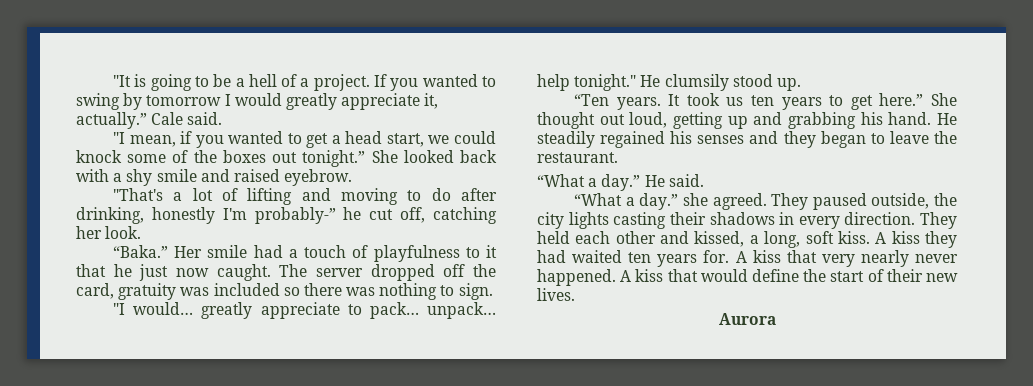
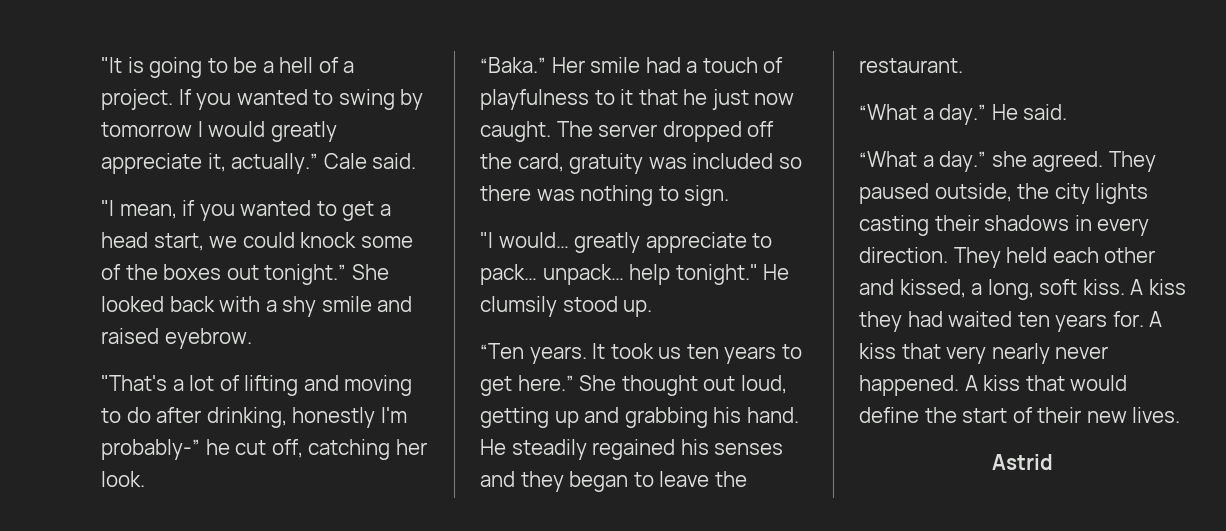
[718,313,776,325] Aurora -> [992,454,1053,470] Astrid

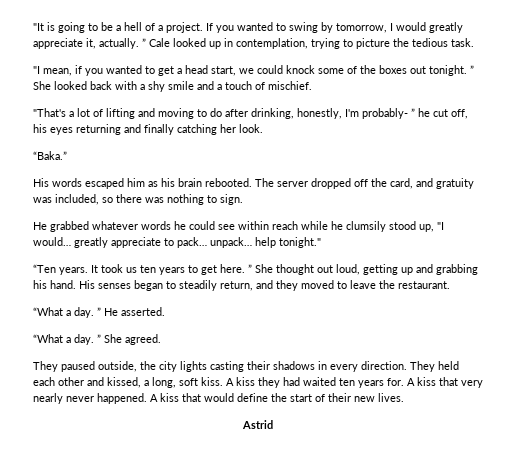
[101,122,192,137] tomorrow -> [336,23,387,33] tomorrow,
[231,153,417,174] actually.” Cale said. -> [99,38,474,49] actually. ” Cale looked up in contemplation, trying to picture the tedious task.
[264,264,347,285] tonight.” -> [429,65,474,76] tonight. ”
[101,328,252,349] raised eyebrow. -> [217,81,312,90] a touch of mischief.
[292,407,407,428] [101,439,427,460] [101,471,145,487] [480,57,784,73] [480,89,795,110] [480,121,551,142] honestly I'm probably-” he cut off, catching her look. // “Baka.” Her smile had a touch of playfulness to it that he just now caught. -> [297,108,468,119] [33,124,263,135] [33,151,67,160] [33,178,252,189] honestly, I'm probably- ” he cut off, his eyes returning and finally catching her look. // “Baka.” // His words escaped him as his brain rebooted.
(564, 162) none -> [416,178,433,187] and
[692,153,774,169] included -> [55,194,99,205] included,
(730, 195) none -> [33,221,434,232] He grabbed whatever words he could see within reach while he clumsily stood up,
[763,264,790,280] [480,296,653,317] He clumsily stood up. -> (321, 242) none
[517,375,574,391] here.” -> [220,264,252,273] here. ”
[480,439,784,460] He steadily regained his senses -> [79,280,253,291] His senses began to steadily return,
[569,471,629,492] began -> [301,280,334,289] moved
[939,104,1068,125] [859,151,1027,172] day.” He said. // “What a day.” she -> [74,307,165,318] [33,334,122,345] day. ” He asserted. // “What a day. ” She
(1104, 161) none -> (161, 339) //

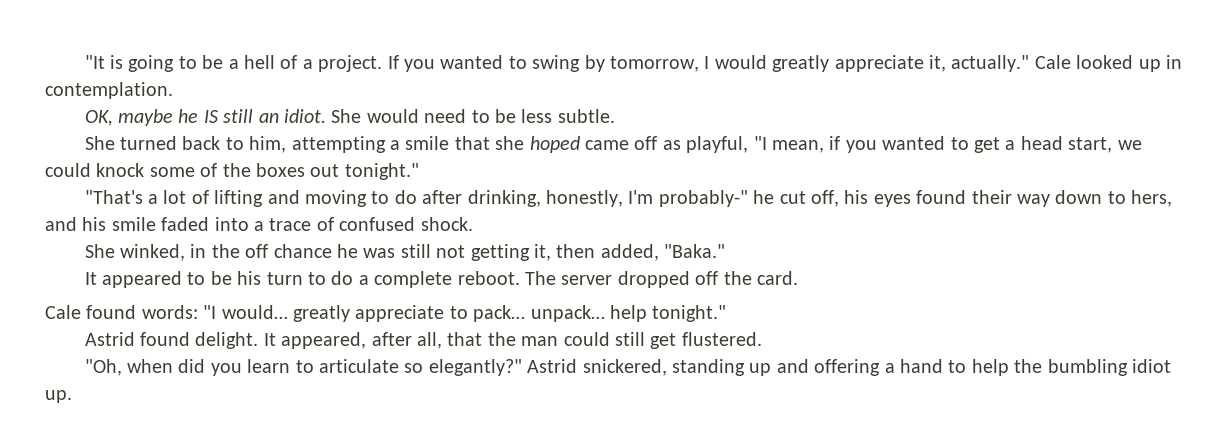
[99,38,146,49] actually. ” -> [951,55,1030,72] actually."
[236,38,474,49] contemplation, trying to picture the tedious task. // -> [45,82,173,99] [84,109,615,126] [84,136,749,153] contemplation. // OK, maybe he IS still an idiot. She would need to be less subtle. // She turned back to him, attempting a smile that she hoped came off as playful,
[429,65,474,76] [33,81,312,92] tonight. ” She looked back with a shy smile and a touch of mischief. -> [344,163,419,180] tonight."
[362,108,415,119] probably- ” -> [658,190,748,207] probably-"
[76,124,263,135] [33,151,67,160] [33,178,252,189] returning and finally catching her look. // “Baka.” // His words escaped him as his brain rebooted. -> [916,190,1173,207] [45,217,473,231] [84,244,726,261] [84,271,520,288] found their way down to hers, and his smile faded into a trace of confused shock. // She winked, in the off chance he was still not getting it, then added, "Baka." // It appeared to be his turn to do a complete reboot.
[390,178,474,189] [33,194,243,205] [33,221,434,232] card, and gratuity was included, so there was nothing to sign. // He grabbed whatever words he could see within reach while he clumsily stood up, -> [756,271,798,285] [45,305,198,319] card. // Cale found words:
[33,264,478,275] [33,280,450,291] [33,307,165,318] [33,334,161,345] [33,361,459,372] [33,377,483,388] [33,393,404,404] [242,420,273,429] “Ten years. It took us ten years to get here. ” She thought out loud, getting up and grabbing his hand. His senses began to steadily return, and they moved to leave the restaurant. // “What a day. ” He asserted. // “What a day. ” She agreed. // They paused outside, the city lights casting their shadows in every direction. They held each other and kissed, a long, soft kiss. A kiss they had waited ten years for. A kiss that very nearly never happened. A kiss that would define the start of their new lives. // Astrid -> [84,332,762,349] [84,359,1171,376] [45,390,72,403] Astrid found delight. It appeared, after all, that the man could still get flustered. // "Oh, when did you learn to articulate so elegantly?" Astrid snickered, standing up and offering a hand to help the bumbling idiot up.

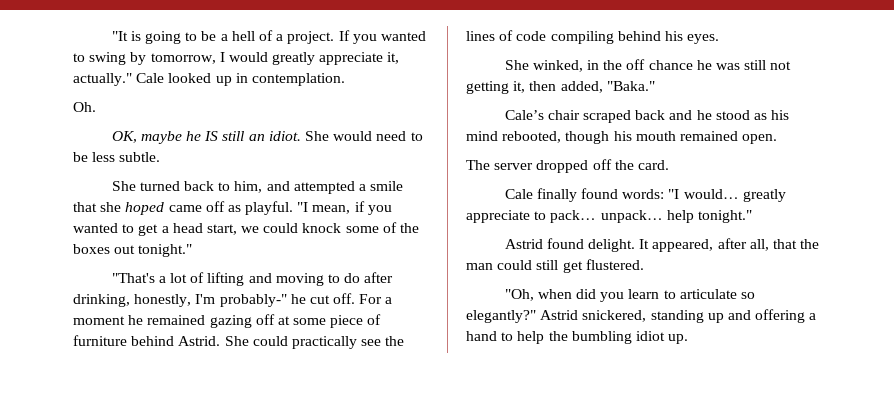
(173, 90) none -> [73,102,96,112] // Oh.
[291,136,386,153] attempting -> [266,181,355,194] and attempted
[686,136,749,153] playful, -> [245,201,294,215] playful.
[810,190,1173,207] [45,217,473,231] off, his eyes found their way down to hers, and his smile faded into a trace of confused shock. -> [333,293,393,304] [73,314,382,328] [73,335,405,349] [466,30,720,44] off. For a moment he remained gazing off at some piece of furniture behind Astrid. She could practically see the lines of code compiling behind his eyes.
[84,271,520,288] It appeared to be his turn to do a complete reboot. -> [504,110,790,123] [466,131,778,144] Cale’s chair scraped back and he stood as his mind rebooted, though his mouth remained open. //
(81, 312) none -> [536,188,577,202] finally

